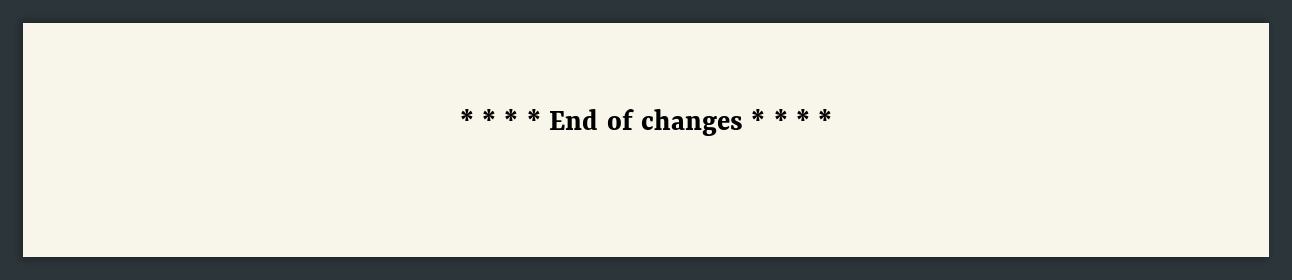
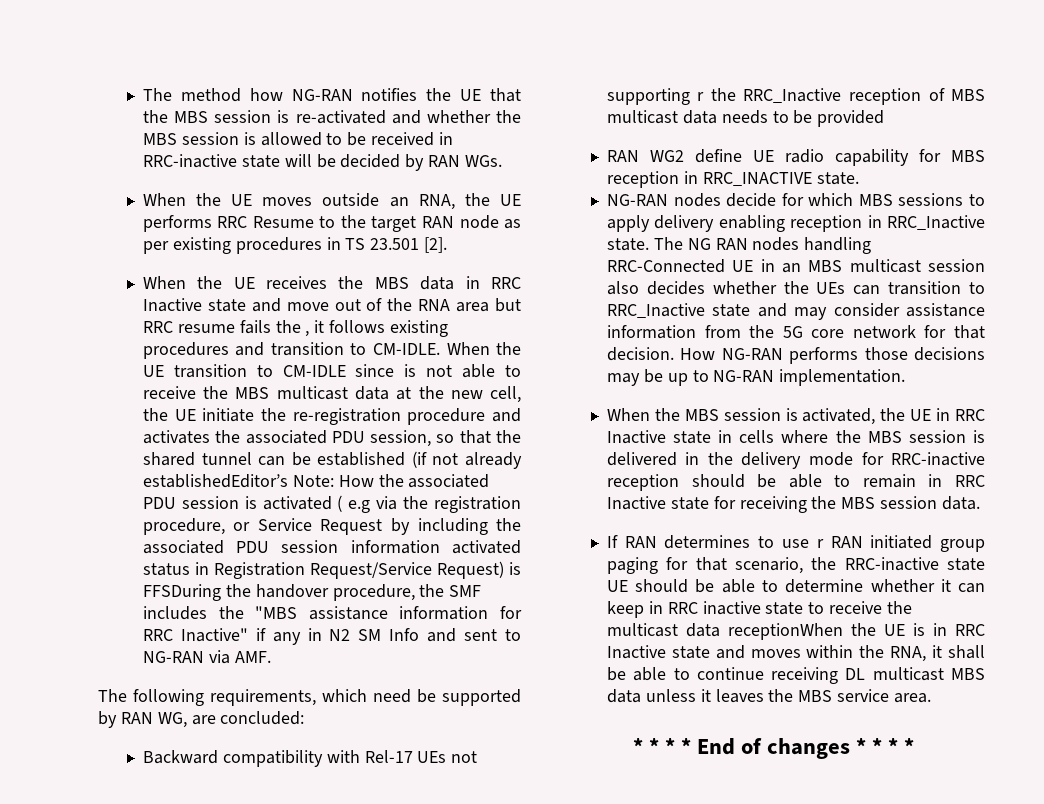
(459, 119) none -> [142,88,521,102] [142,110,522,124] [142,132,453,146] [142,154,502,171] [142,193,521,210] [142,215,522,232] [142,237,448,254] [142,276,521,290] [142,298,521,312] [142,320,448,337] [142,342,521,359] [142,364,521,378] [142,386,522,403] [142,408,522,425] [142,430,521,447] [142,451,522,469] [142,474,490,488] [142,495,521,513] [142,518,521,535] [142,540,521,554] [142,561,521,579] [142,584,482,601] [142,606,522,620] [142,628,521,645] [142,650,271,664] [98,689,521,706] [98,711,305,728] [142,750,478,767] [606,88,985,105] [606,110,885,127] [606,149,985,166] [606,171,859,188] [606,193,985,207] [606,215,985,232] [606,237,872,254] [606,259,985,273] [606,281,985,295] [606,303,985,320] [606,325,985,339] [606,347,985,364] [606,369,906,386] [606,408,985,425] [606,430,986,444] [606,452,985,469] [606,474,986,491] [606,496,980,513] [606,535,985,552] [606,557,985,574] [606,579,985,593] [606,601,912,618] [606,623,985,640] [606,645,986,662] [606,667,985,684] [606,689,931,703] The method how NG-RAN notifies the UE that the MBS session is re-activated and whether the MBS session is allowed to be received in RRC-inactive state will be decided by RAN WGs. // When the UE moves outside an RNA, the UE performs RRC Resume to the target RAN node as per existing procedures in TS 23.501 [2]. // When the UE receives the MBS data in RRC Inactive state and move out of the RNA area but RRC resume fails the , it follows existing procedures and transition to CM-IDLE. When the UE transition to CM-IDLE since is not able to receive the MBS multicast data at the new cell, the UE initiate the re-registration procedure and activates the associated PDU session, so that the shared tunnel can be established (if not already establishedEditor’s Note: How the associated PDU session is activated ( e.g via the registration procedure, or Service Request by including the associated PDU session information activated status in Registration Request/Service Request) is FFSDuring the handover procedure, the SMF includes the "MBS assistance information for RRC Inactive" if any in N2 SM Info and sent to NG-RAN via AMF. // The following requirements, which need be supported by RAN WG, are concluded: // Backward compatibility with Rel-17 UEs not supporting r the RRC_Inactive reception of MBS multicast data needs to be provided // RAN WG2 define UE radio capability for MBS reception in RRC_INACTIVE state. // NG-RAN nodes decide for which MBS sessions to apply delivery enabling reception in RRC_Inactive state. The NG RAN nodes handling RRC-Connected UE in an MBS multicast session also decides whether the UEs can transition to RRC_Inactive state and may consider assistance information from the 5G core network for that decision. How NG-RAN performs those decisions may be up to NG-RAN implementation. // When the MBS session is activated, the UE in RRC Inactive state in cells where the MBS session is delivered in the delivery mode for RRC-inactive reception should be able to remain in RRC Inactive state for receiving the MBS session data. // If RAN determines to use r RAN initiated group paging for that scenario, the RRC-inactive state UE should be able to determine whether it can keep in RRC inactive state to receive the multicast data receptionWhen the UE is in RRC Inactive state and moves within the RNA, it shall be able to continue receiving DL multicast MBS data unless it leaves the MBS service area. //

